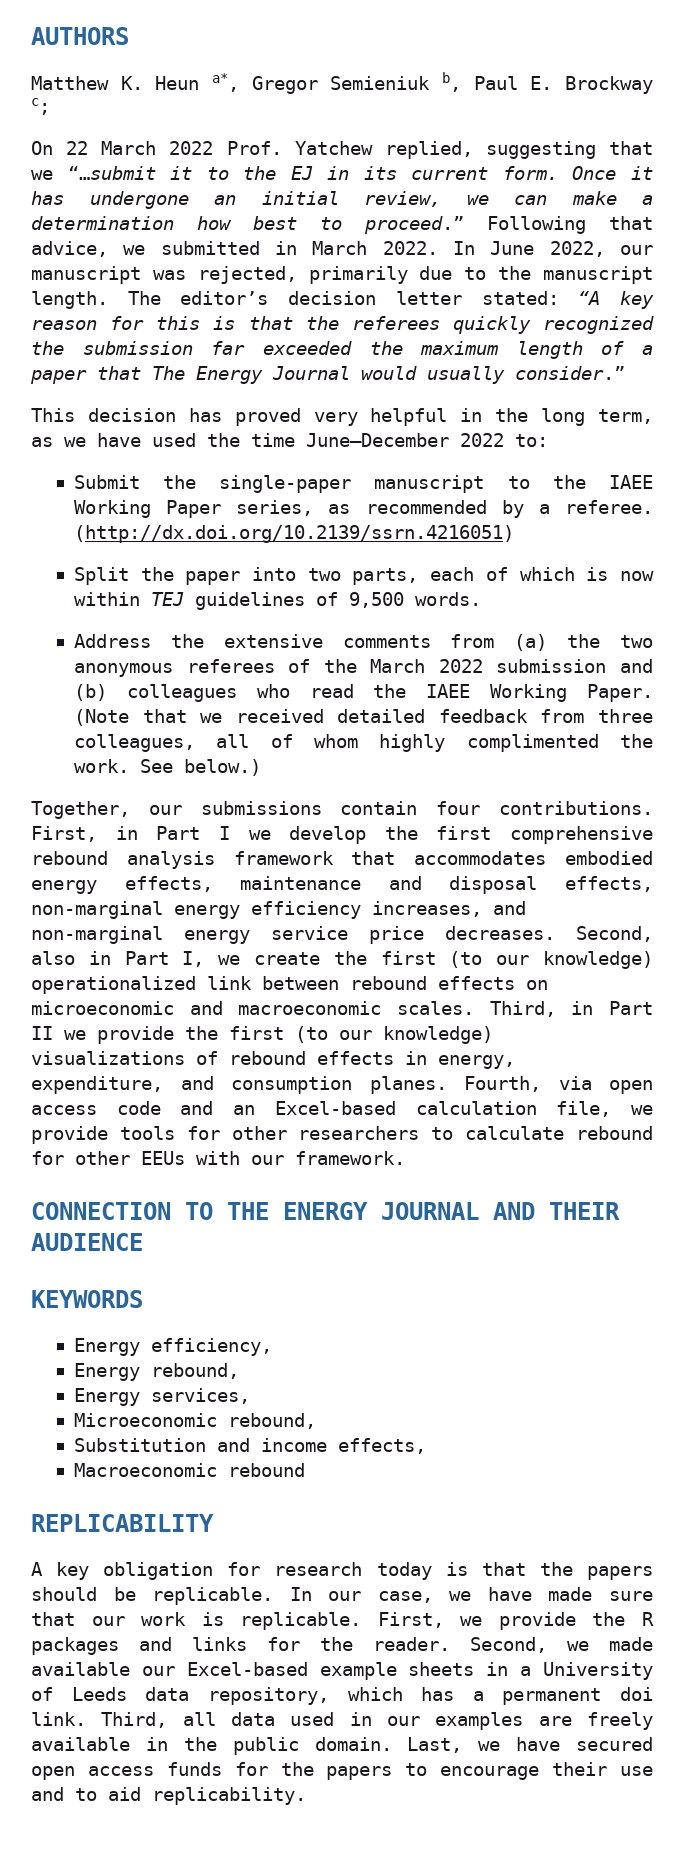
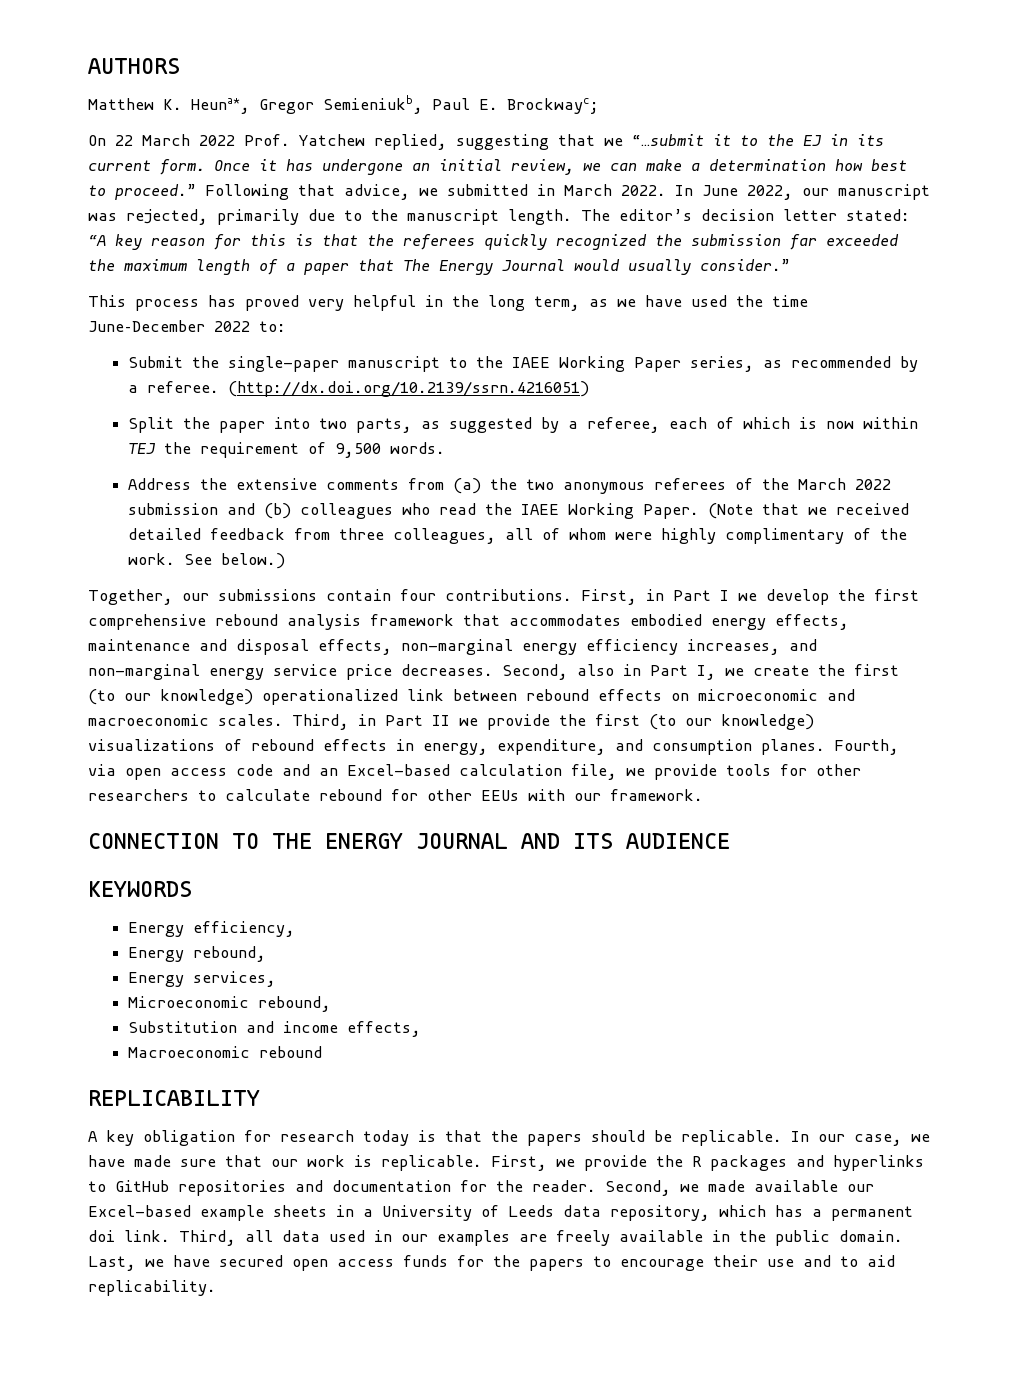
[155,72,653,94] [31,98,50,115] Heun a*, Gregor Semieniuk b, Paul E. Brockway c; -> [191,95,599,114] Heuna*, Gregor Semieniukb, Paul E. Brockwayc;
[87,408,176,422] decision -> [135,299,199,311] process
(419, 576) none -> [420,417,660,433] as suggested by a referee,
[194,592,305,610] guidelines -> [163,442,299,458] the requirement
[379,734,599,752] highly complimented -> [614,528,871,544] were highly complimentary of
[549,1202,620,1220] THEIR -> [573,833,613,849] ITS
[192,1637,247,1651] links -> [833,1155,924,1171] [88,1180,451,1196] hyperlinks to GitHub repositories and documentation

